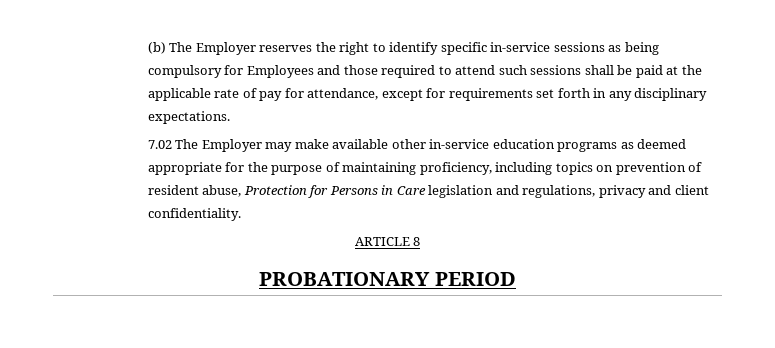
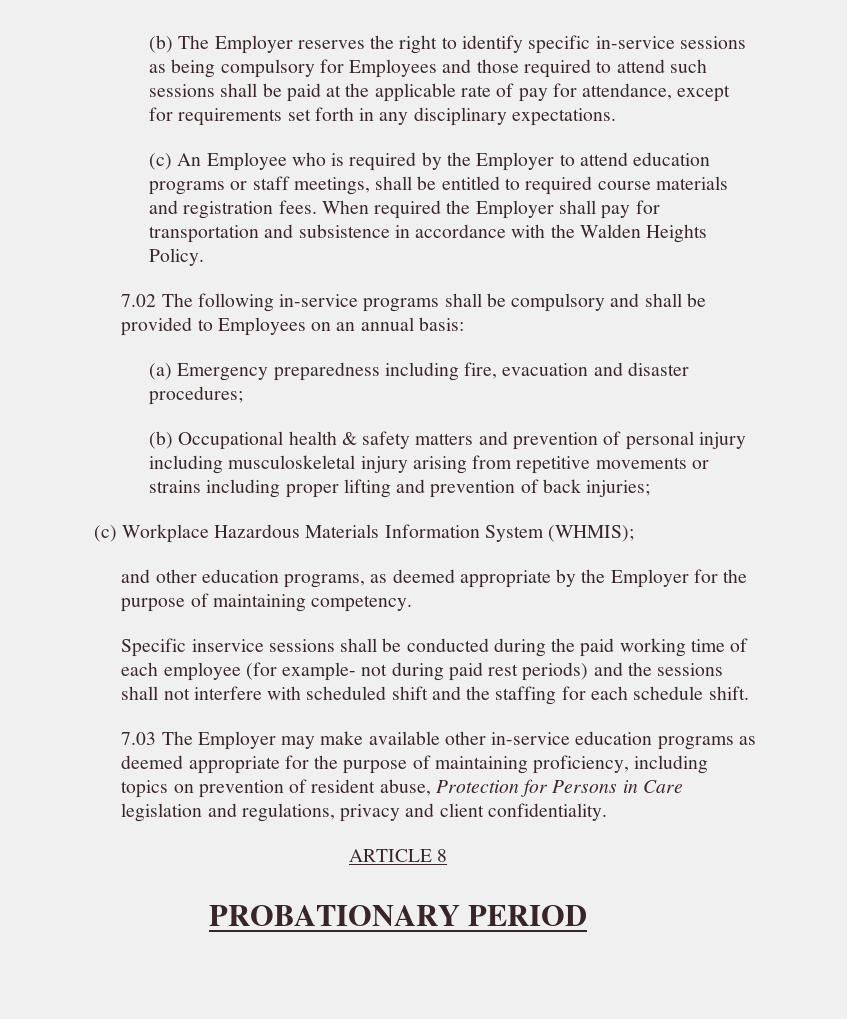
[147,140,172,149] 7.02 -> [149,152,711,171] [149,176,728,195] [149,200,660,219] [149,224,708,243] [149,248,205,266] [121,293,706,312] [121,317,464,336] [149,362,689,381] [149,386,244,405] [149,431,746,450] [149,455,709,474] [149,479,651,498] [93,524,635,543] [121,569,748,588] [121,593,413,612] [121,638,749,657] [121,662,724,681] [121,686,749,705] [121,732,157,745] (c) An Employee who is required by the Employer to attend education programs or staff meetings, shall be entitled to required course materials and registration fees. When required the Employer shall pay for transportation and subsistence in accordance with the Walden Heights Policy. // 7.02 The following in-service programs shall be compulsory and shall be provided to Employees on an annual basis: // (a) Emergency preparedness including fire, evacuation and disaster procedures; // (b) Occupational health & safety matters and prevention of personal injury including musculoskeletal injury arising from repetitive movements or strains including proper lifting and prevention of back injuries; // (c) Workplace Hazardous Materials Information System (WHMIS); // and other education programs, as deemed appropriate by the Employer for the purpose of maintaining competency. // Specific inservice sessions shall be conducted during the paid working time of each employee (for example- not during paid rest periods) and the sessions shall not interfere with scheduled shift and the staffing for each schedule shift. // 7.03

